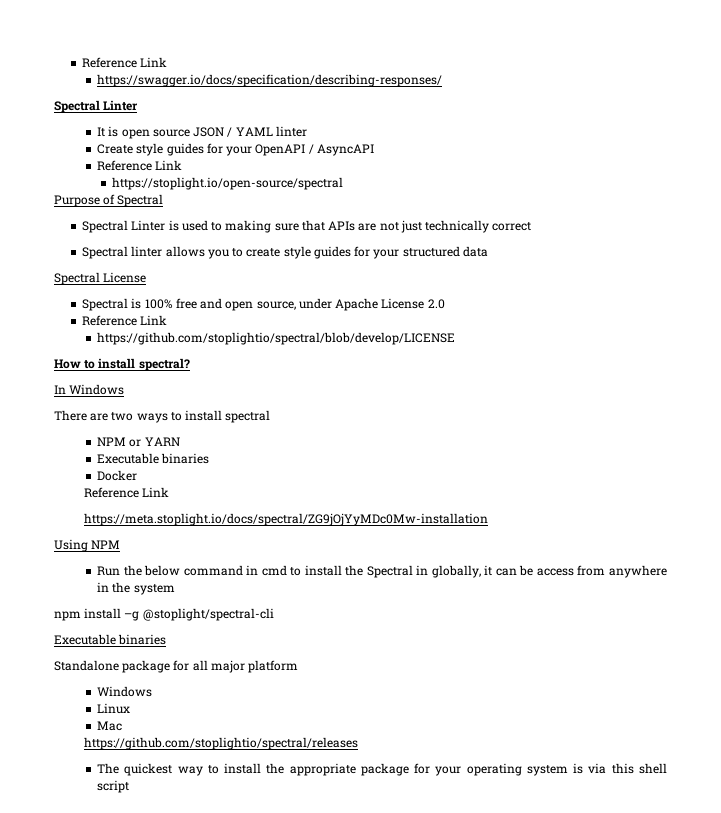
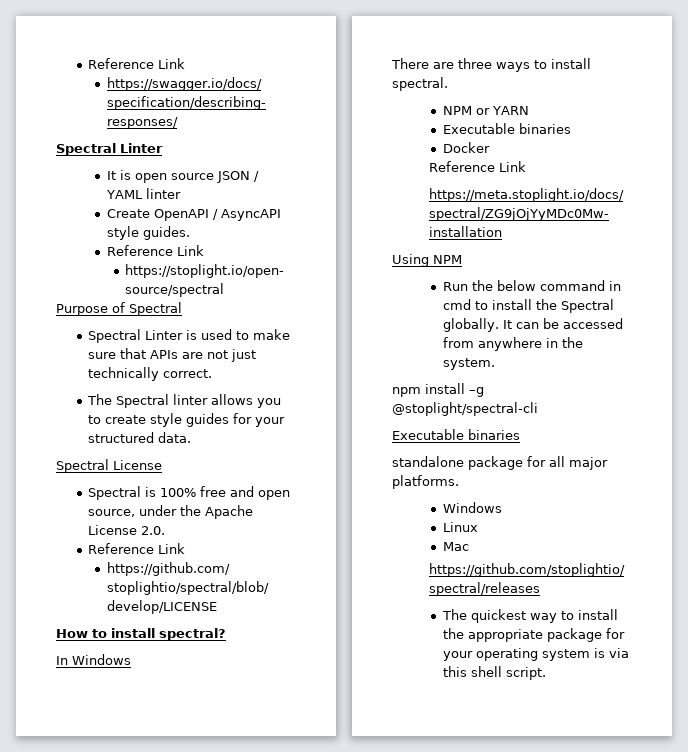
[136,143,253,156] style guides for your -> (150, 213) none
(374, 150) none -> [106,226,190,240] style guides.
[225,220,272,233] making -> [253,329,291,340] make
[492,222,532,231] correct // -> [163,369,213,378] [87,394,113,405] correct. // The
[462,246,488,257] data -> [158,432,192,443] data.
(332, 303) none -> [180,505,202,516] the
[427,299,445,309] 2.0 -> [141,526,166,535] 2.0.
[111,412,134,421] two -> [458,58,492,69] three
[225,410,271,423] spectral -> [392,77,448,91] spectral.
[416,565,493,578] in globally, it -> [442,318,512,332] globally. It
[536,568,574,576] access -> [562,318,623,329] accessed
[133,584,175,595] system -> [442,358,495,370] system.
[54,660,119,671] Standalone -> [392,456,464,467] standalone
[248,660,299,673] platform -> [392,475,459,489] platforms.
[97,780,130,793] script -> [505,667,546,680] script.

